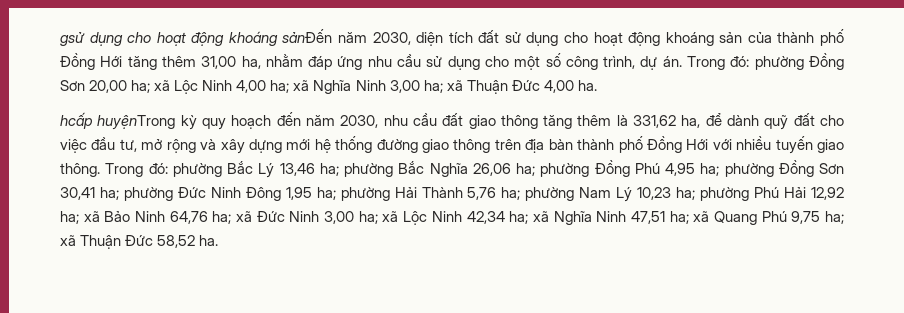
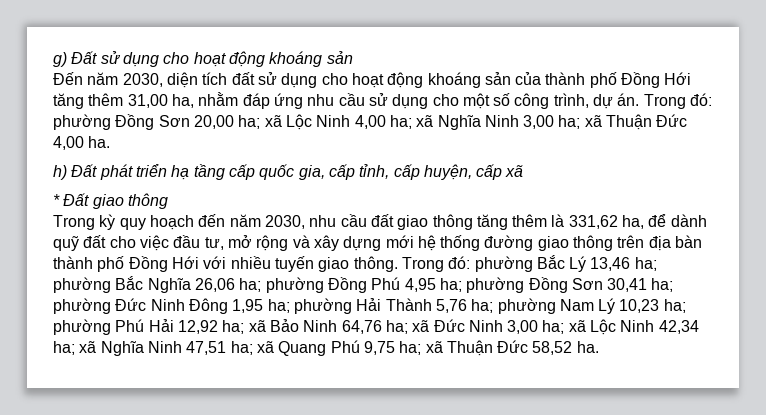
[60,29,333,46] gsử dụng cho hoạt động khoáng sảnĐến -> [53,51,353,67] [53,72,83,85] g) Đất sử dụng cho hoạt động khoáng sản // Đến
[60,112,176,130] hcấp huyệnTrong -> [53,164,524,180] [53,193,168,209] [53,215,95,230] h) Đất phát triển hạ tầng cấp quốc gia, cấp tỉnh, cấp huyện, cấp xã // * Đất giao thông // Trong

